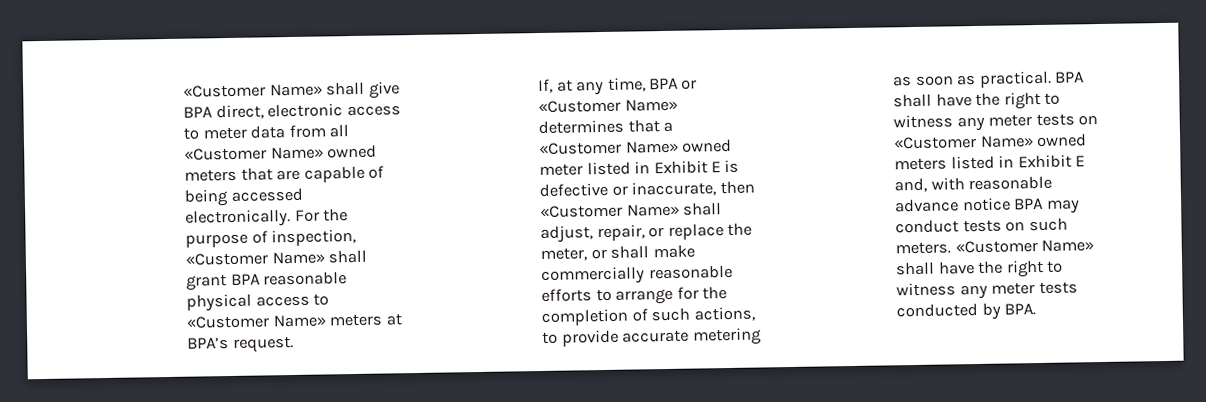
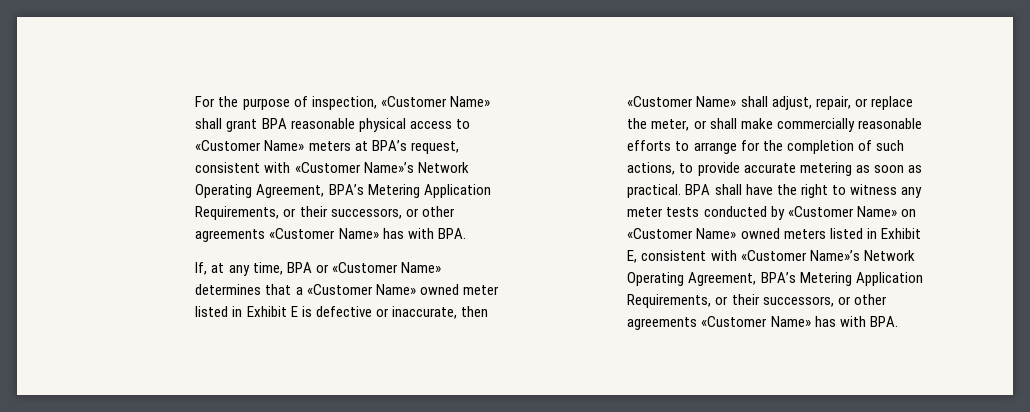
[183,81,400,99] [183,103,401,120] [183,124,350,140] [184,144,378,161] [184,165,385,183] [184,187,303,207] [185,209,292,228] «Customer Name» shall give BPA direct, electronic access to meter data from all «Customer Name» owned meters that are capable of being accessed electronically. -> (195, 101) none
[232,335,294,353] request. -> [410,141,459,154] [195,162,469,173] [195,184,491,198] [195,206,455,220] [195,228,466,242] request, consistent with «Customer Name»’s Network Operating Agreement, BPA’s Metering Application Requirements, or their successors, or other agreements «Customer Name» has with BPA.
(1075, 120) none -> [703,206,897,220] conducted by «Customer Name»
[1075,155,1086,167] [894,175,1053,193] [895,197,1080,214] [895,217,1068,234] [895,239,1095,255] [896,259,1064,278] [896,281,1078,300] [896,302,1001,320] E and, with reasonable advance notice BPA may conduct tests on such meters. «Customer Name» shall have the right to witness any meter tests conducted by -> [627,250,915,263] [627,272,923,286] [627,294,887,308] [627,316,866,330] E, consistent with «Customer Name»’s Network Operating Agreement, BPA’s Metering Application Requirements, or their successors, or other agreements «Customer Name» has with

